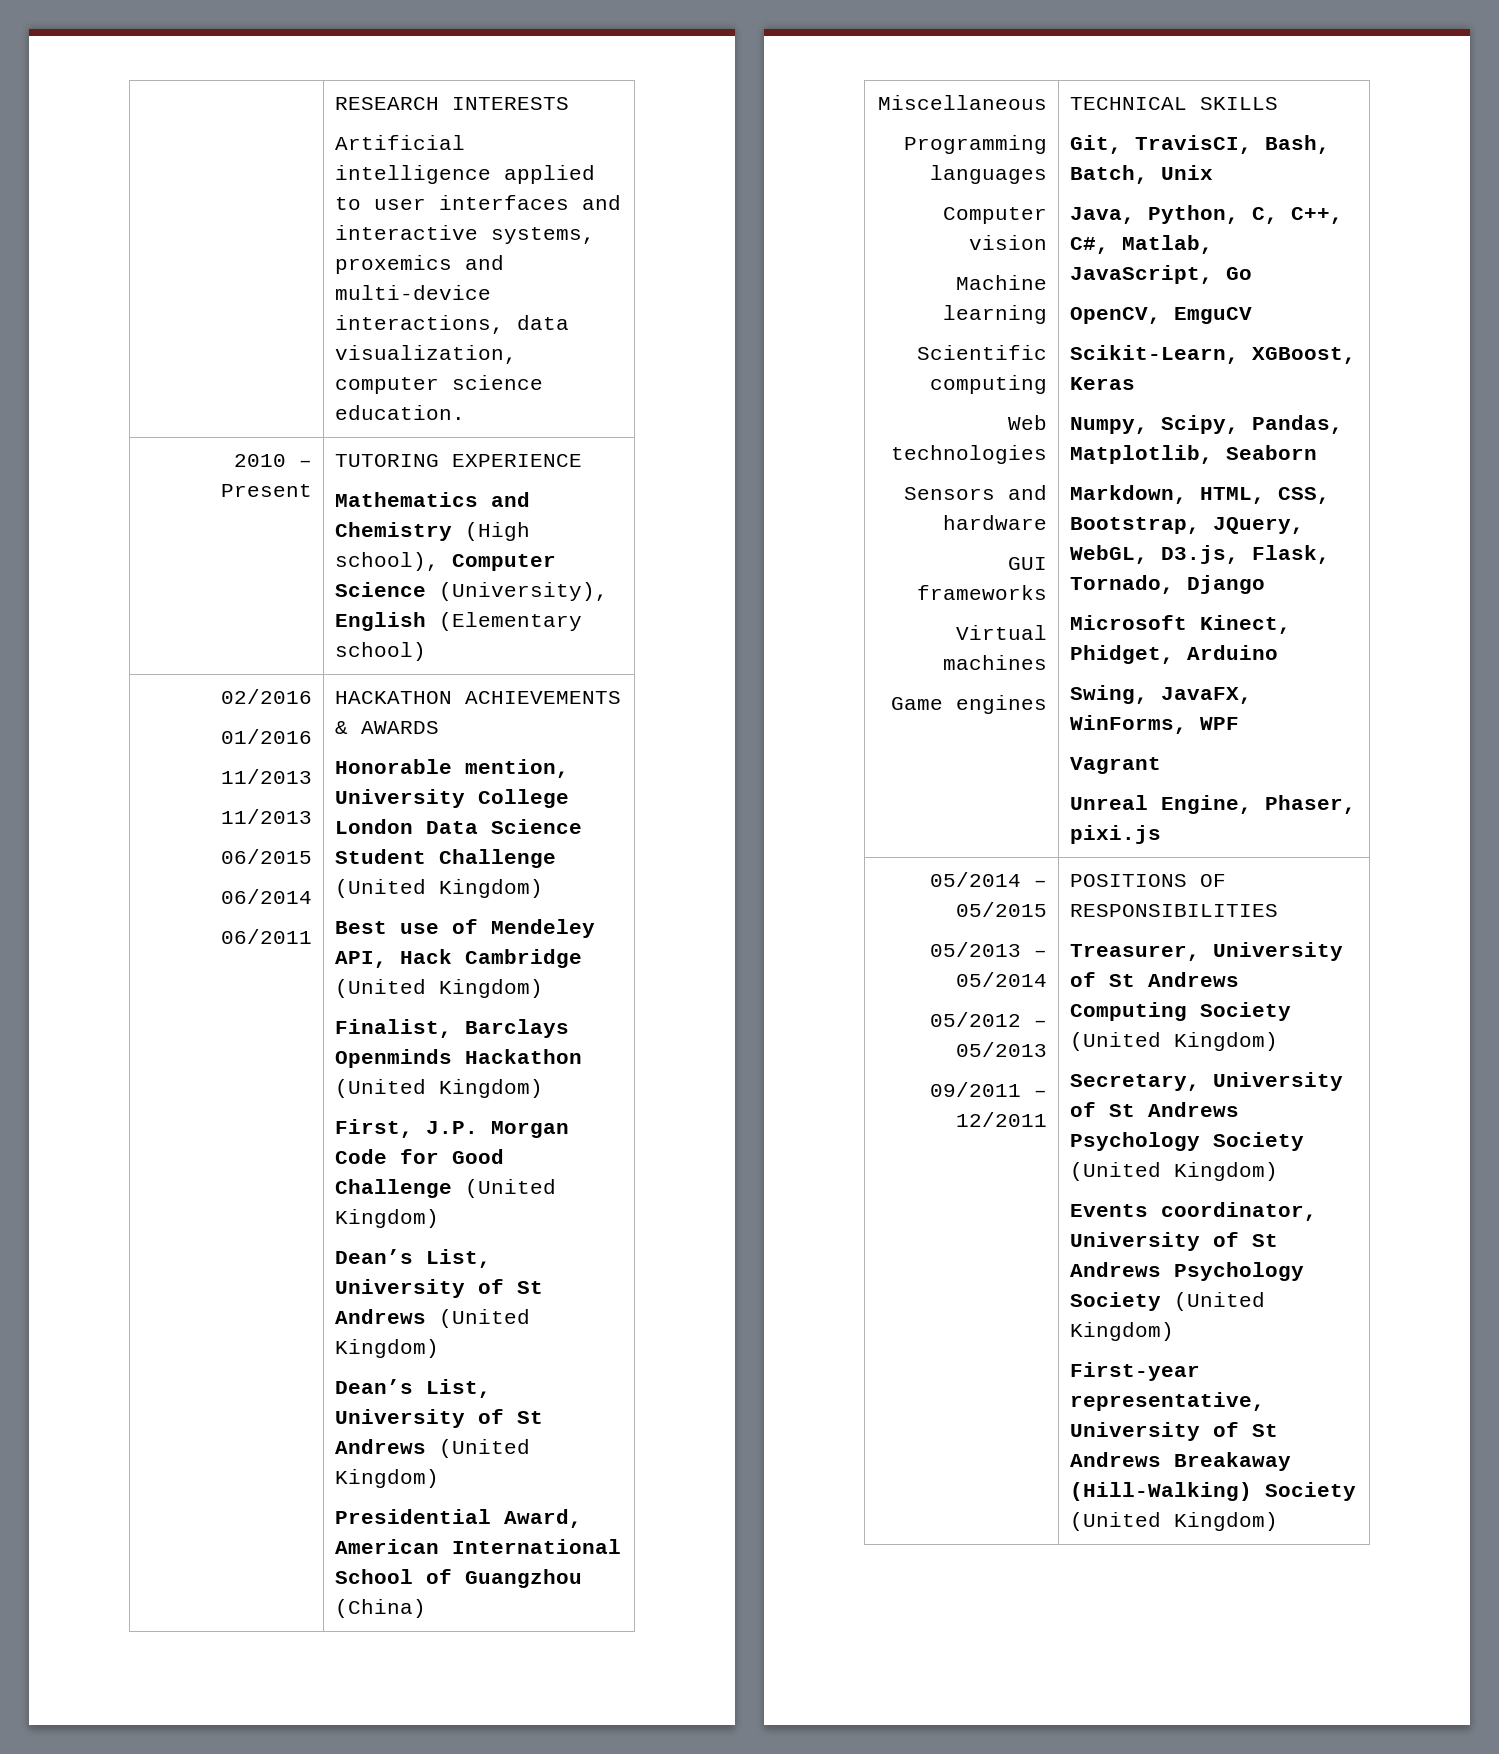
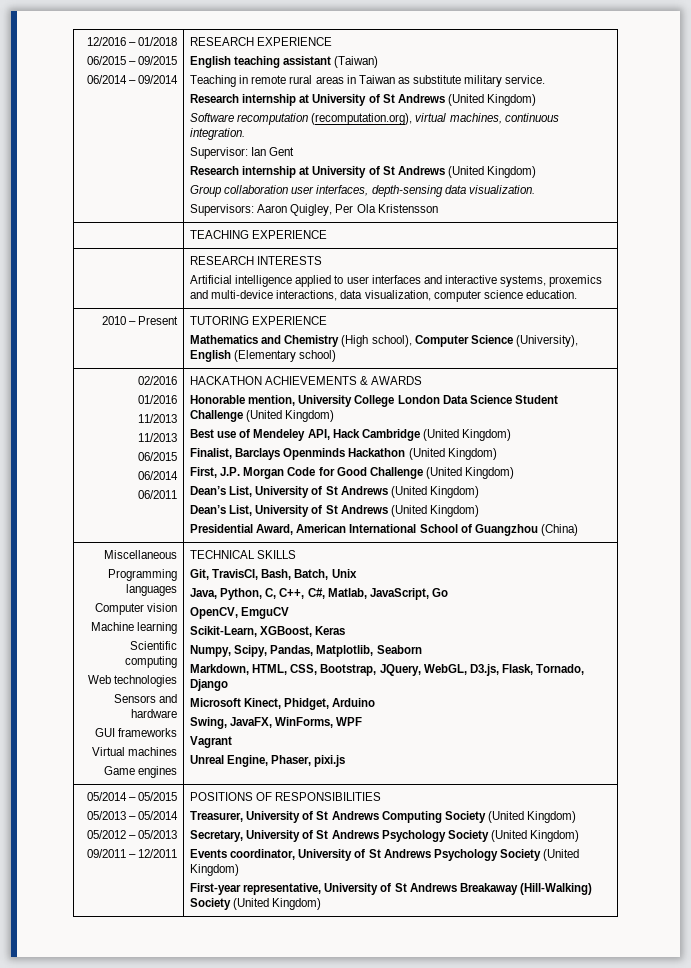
(334, 103) none -> [86,37,177,46] [86,56,177,65] [86,75,178,84] [190,37,333,46] [190,56,379,68] [190,75,546,87] [190,94,536,106] [190,113,559,125] [190,128,246,140] [190,147,295,159] [190,166,536,178] [190,185,535,197] [190,204,438,216] [190,230,328,239] 12/2016 – 01/2018 // 06/2015 – 09/2015 // 06/2014 – 09/2014 | RESEARCH EXPERIENCE // English teaching assistant (Taiwan) // Teaching in remote rural areas in Taiwan as substitute military service. // Research internship at University of St Andrews (United Kingdom) // Software recomputation (recomputation.org), virtual machines, continuous integration. // Supervisor: Ian Gent // Research internship at University of St Andrews (United Kingdom) // Group collaboration user interfaces, depth-sensing data visualization. // Supervisors: Aaron Quigley, Per Ola Kristensson // | TEACHING EXPERIENCE //

